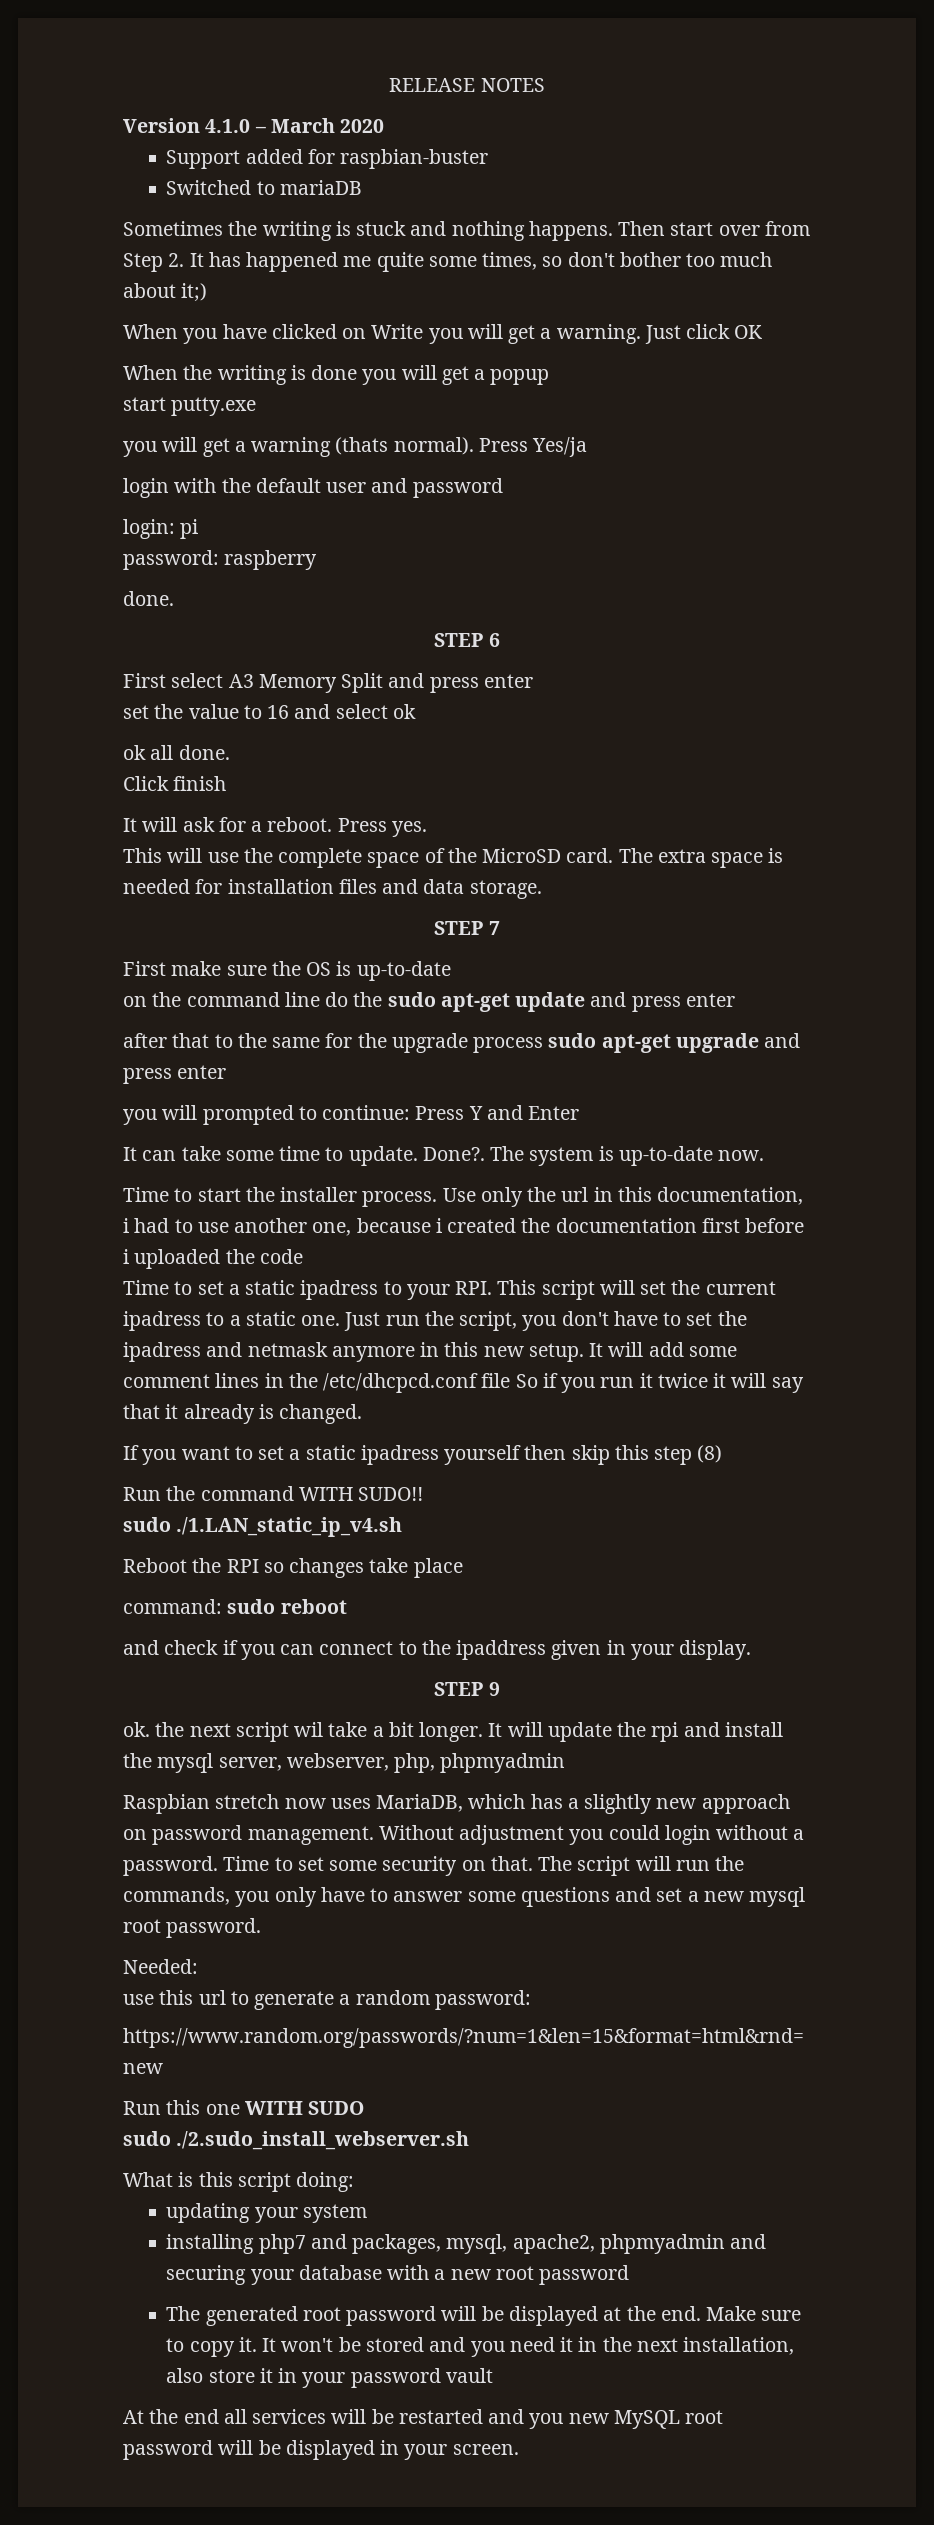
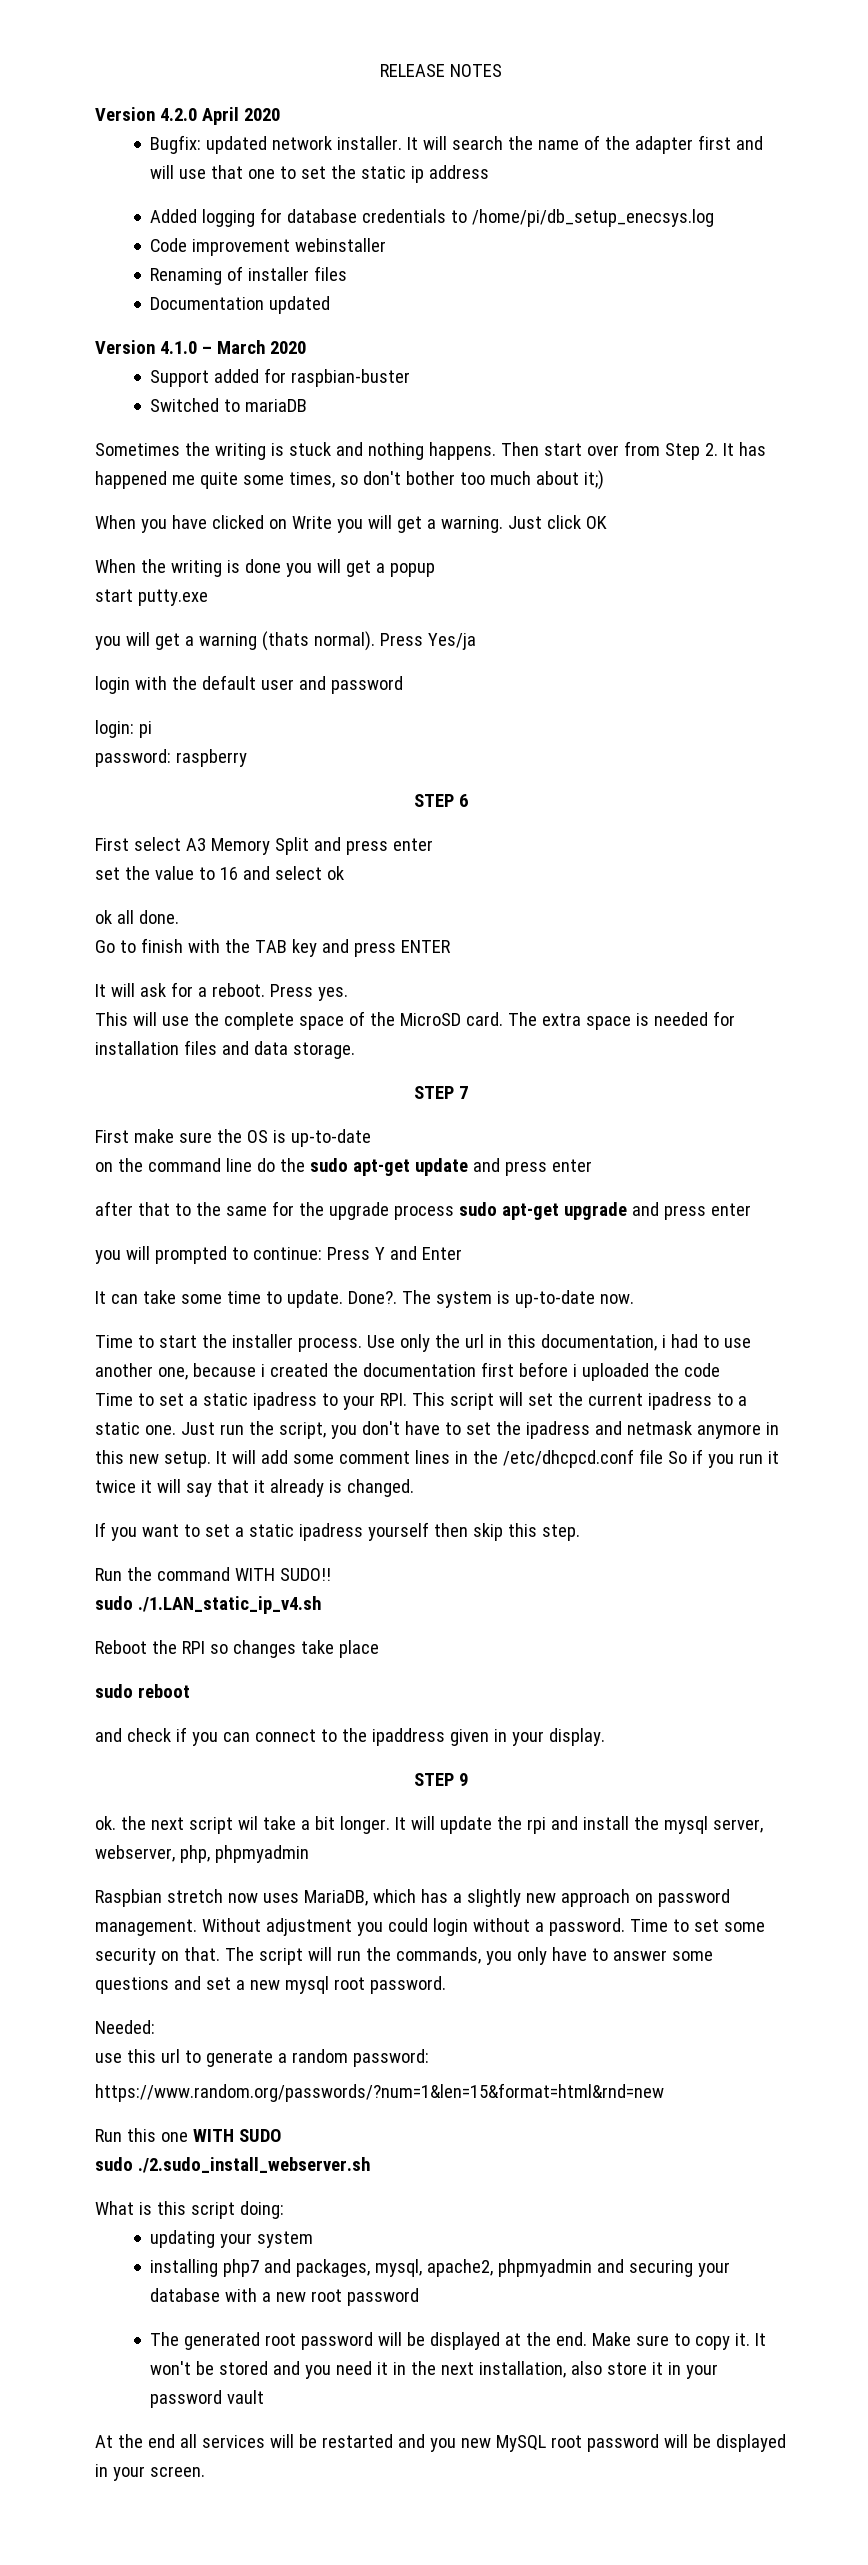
(545, 85) none -> [95,107,280,125] [150,135,764,154] [150,165,490,183] [150,208,715,227] [150,238,387,256] [150,266,348,285] [150,296,331,314] // Version 4.2.0 April 2020 // Bugfix: updated network installer. It will search the name of the adapter first and will use that one to set the static ip address // Added logging for database credentials to /home/pi/db_setup_enecsys.log // Code improvement webinstaller // Renaming of installer files // Documentation updated
[123,591,174,606] // done. -> (247, 758) none
[123,776,169,791] Click -> [95,940,136,953] Go to
(227, 783) none -> [187,939,451,957] with the TAB key and press ENTER
[654,1445,723,1465] step (8) -> [541,1524,580,1541] step.
[123,1599,222,1614] command: -> (379, 1649) none

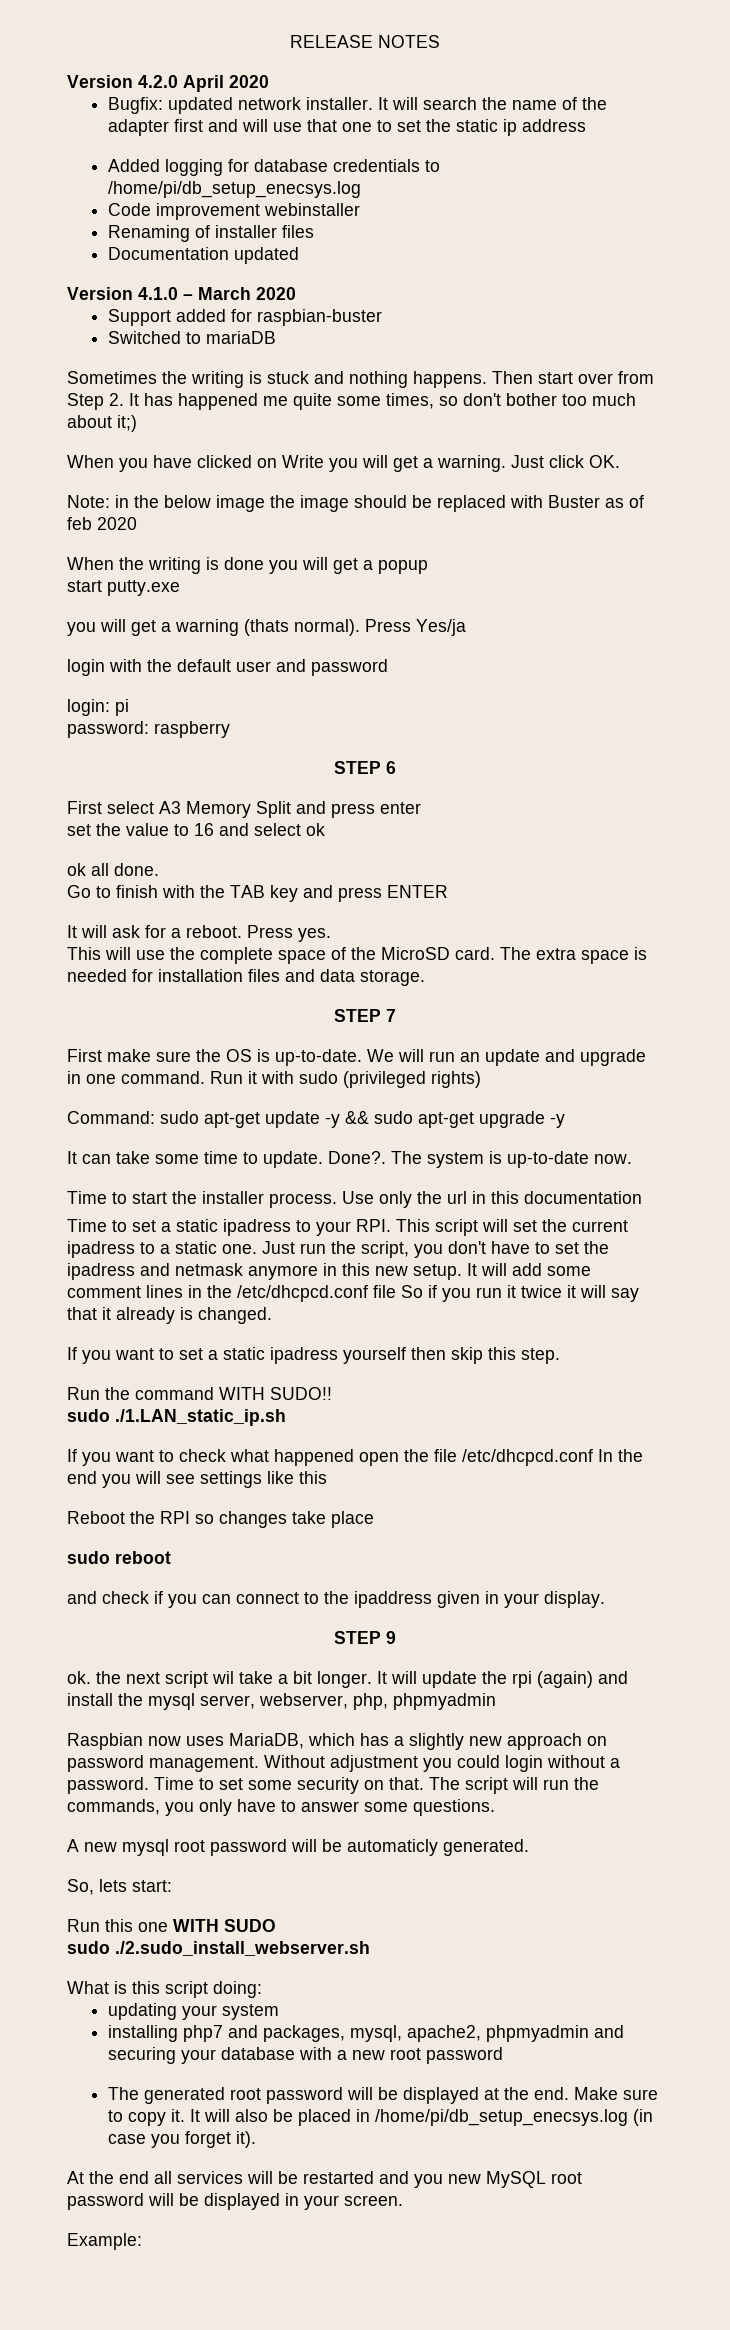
[585,516,607,529] OK -> [589,455,620,468] [67,495,644,512] [67,517,137,530] OK. // Note: in the below image the image should be replaced with Buster as of feb 2020
[290,1129,371,1147] [95,1158,592,1176] [95,1201,751,1220] [95,1246,462,1264] up-to-date // on the command line do the sudo apt-get update and press enter // after that to the same for the upgrade process sudo apt-get upgrade and press enter // you will prompted to continue: Press Y and Enter -> [275,1049,646,1066] [67,1071,481,1088] [67,1111,565,1128] up-to-date. We will run an update and upgrade in one command. Run it with sudo (privileged rights) // Command: sudo apt-get update -y && sudo apt-get upgrade -y
[540,1334,751,1351] [95,1362,720,1381] documentation, i had to use another one, because i created the documentation first before i uploaded the code -> [524,1191,642,1204] documentation
[137,1596,321,1614] ./1.LAN_static_ip_v4.sh -> [115,1409,286,1426] [67,1449,643,1466] [67,1471,327,1488] ./1.LAN_static_ip.sh // If you want to check what happened open the file /etc/dhcpcd.conf In the end you will see settings like this
(546, 1825) none -> [537,1671,593,1688] (again)
[166,1889,223,1903] stretch -> (143, 1741) none
[95,1976,446,1994] [95,2020,155,2034] [95,2049,429,2067] [95,2083,664,2102] questions and set a new mysql root password. // Needed: // use this url to generate a random password: // https://www.random.org/passwords/?num=1&len=15&format=html&rnd=new -> [413,1799,495,1816] [67,1839,529,1856] [67,1879,172,1895] questions. // A new mysql root password will be automaticly generated. // So, lets start:
[150,2361,719,2379] [150,2390,265,2408] won't be stored and you need it in the next installation, also store it in your password vault -> [203,2109,653,2126] [107,2131,256,2148] will also be placed in /home/pi/db_setup_enecsys.log (in case you forget it).
(205, 2471) none -> [67,2233,142,2250] // Example:

